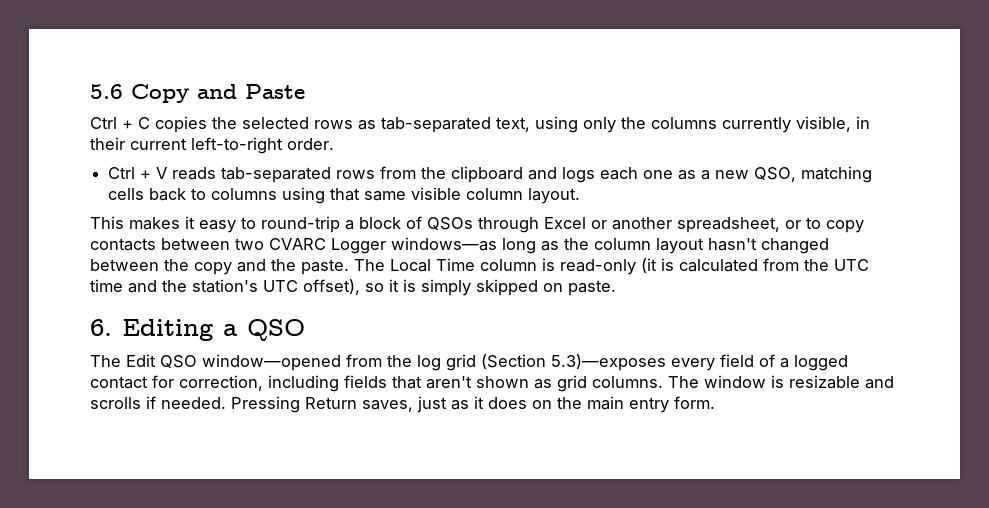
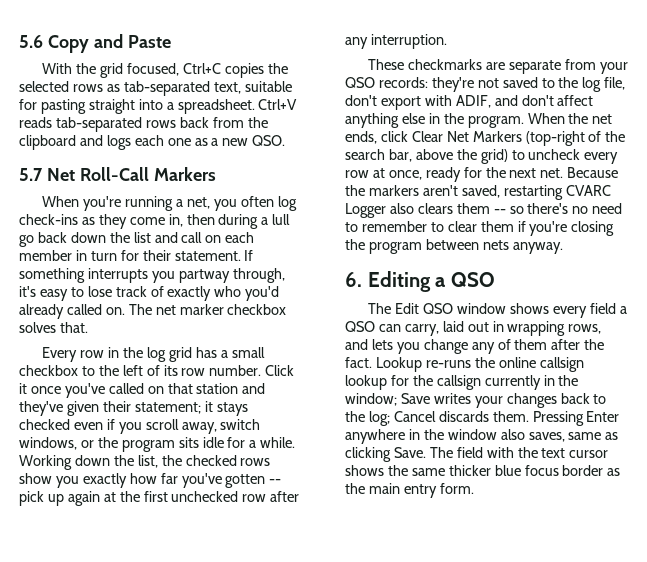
[90,117,150,129] Ctrl + C -> [42,63,221,78] With the grid focused, Ctrl+C
[535,116,870,133] [90,137,334,154] [108,167,168,179] using only the columns currently visible, in their current left-to-right order. // Ctrl + V -> [244,81,292,92] [19,99,298,114] suitable for pasting straight into a spreadsheet. Ctrl+V
(376, 174) none -> [179,117,209,128] back
[754,166,873,183] [108,187,581,204] [90,216,864,233] [90,237,829,254] [90,258,869,275] [90,279,616,296] QSO, matching cells back to columns using that same visible column layout. // This makes it easy to round-trip a block of QSOs through Excel or another spreadsheet, or to copy contacts between two CVARC Logger windows—as long as the column layout hasn't changed between the copy and the paste. The Local Time column is read-only (it is calculated from the UTC time and the station's UTC offset), so it is simply skipped on paste. -> [252,135,286,146] [19,167,216,181] [42,196,297,211] [19,214,291,229] [19,232,255,247] [19,250,254,261] [19,268,285,283] [19,286,280,301] [19,304,287,319] [19,322,88,333] [42,347,265,362] [19,365,295,376] [19,383,266,398] [19,401,248,416] [19,419,261,434] [19,437,296,452] [19,455,271,470] [19,473,282,488] [19,491,300,506] [345,34,447,49] [368,59,628,74] [345,77,626,92] [345,95,594,110] [345,113,613,128] [345,131,626,146] [345,149,619,164] [345,167,619,182] [345,185,611,200] [345,203,623,218] [345,221,615,236] [345,239,563,254] QSO. // 5.7 Net Roll-Call Markers // When you're running a net, you often log check-ins as they come in, then during a lull go back down the list and call on each member in turn for their statement. If something interrupts you partway through, it's easy to lose track of exactly who you'd already called on. The net marker checkbox solves that. // Every row in the log grid has a small checkbox to the left of its row number. Click it once you've called on that station and they've given their statement; it stays checked even if you scroll away, switch windows, or the program sits idle for a while. Working down the list, the checked rows show you exactly how far you've gotten -- pick up again at the first unchecked row after any interruption. // These checkmarks are separate from your QSO records: they're not saved to the log file, don't export with ADIF, and don't affect anything else in the program. When the net ends, click Clear Net Markers (top-right of the search bar, above the grid) to uncheck every row at once, ready for the next net. Because the markers aren't saved, restarting CVARC Logger also clears them -- so there's no need to remember to clear them if you're closing the program between nets anyway.
[202,354,848,371] [90,375,894,392] [90,396,552,413] window—opened from the log grid (Section 5.3)—exposes every field of a logged contact for correction, including fields that aren't shown as grid columns. The window is resizable and scrolls if needed. Pressing Return saves, just as it does on -> [456,303,627,318] [345,321,602,336] [345,339,605,354] [345,357,584,372] [345,375,579,390] [345,393,607,408] [345,411,620,426] [345,429,619,444] [345,447,609,462] [345,465,621,476] window shows every field a QSO can carry, laid out in wrapping rows, and lets you change any of them after the fact. Lookup re-runs the online callsign lookup for the callsign currently in the window; Save writes your changes back to the log; Cancel discards them. Pressing Enter anywhere in the window also saves, same as clicking Save. The field with the text cursor shows the same thicker blue focus border as

